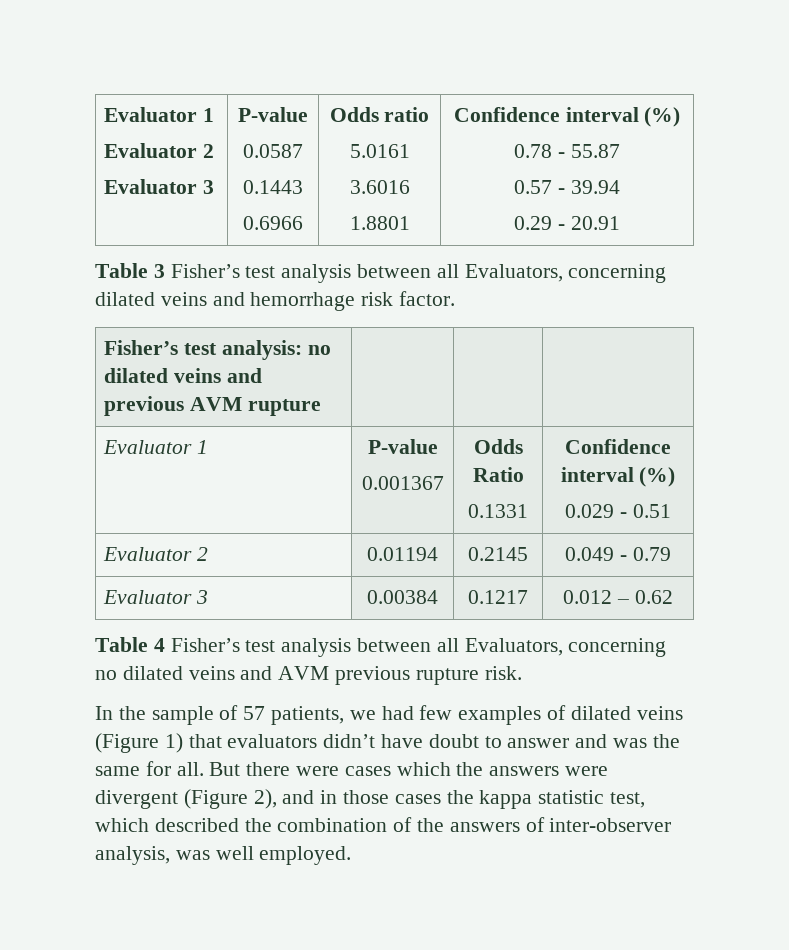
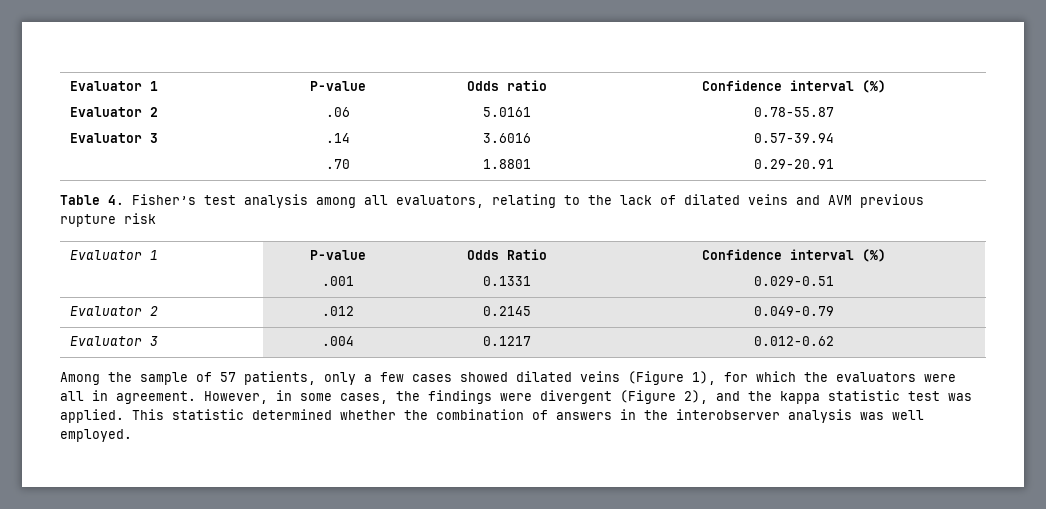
[243,144,303,158] [243,180,303,194] [243,216,303,230] 0.0587 // 0.1443 // 0.6966 -> [326,107,351,117] [326,133,351,143] [326,159,351,169] .06 // .14 // .70
[514,144,620,158] [514,180,620,194] [514,216,620,230] [95,263,667,283] [95,291,456,311] [104,340,331,360] [104,368,263,383] [104,396,322,416] 0.78 - 55.87 // 0.57 - 39.94 // 0.29 - 20.91 // Table 3 Fisher’s test analysis between all Evaluators, concerning dilated veins and hemorrhage risk factor. // Fisher’s test analysis: no dilated veins and previous AVM rupture | | | -> [753,107,834,117] [753,133,834,143] [753,159,834,169] [60,194,924,208] [60,213,156,227] 0.78-55.87 // 0.57-39.94 // 0.29-20.91 // Table 4. Fisher’s test analysis among all evaluators, relating to the lack of dilated veins and AVM previous rupture risk
[361,476,444,490] 0.001367 -> [322,276,354,286] .001
[565,504,671,518] 0.029 - 0.51 -> [753,276,834,286] 0.029-0.51
[367,547,438,561] 0.01194 -> [322,306,354,316] .012
[565,547,671,561] [103,590,209,604] [367,590,438,604] 0.049 - 0.79 // Evaluator 3 | 0.00384 -> [753,306,834,316] [69,336,158,346] [322,336,354,346] 0.049-0.79 // Evaluator 3 | .004
[563,590,673,604] [95,637,667,657] [95,666,522,685] [95,706,113,720] 0.012 – 0.62 // Table 4 Fisher’s test analysis between all Evaluators, concerning no dilated veins and AVM previous rupture risk. // In -> [753,336,834,346] [60,372,100,385] 0.012-0.62 // Among
[349,705,683,725] [95,733,680,753] [95,761,560,776] we had few examples of dilated veins (Figure 1) that evaluators didn’t have doubt to answer and was the same for all. But there were cases which the answers -> [324,371,956,385] [60,390,492,404] only a few cases showed dilated veins (Figure 1), for which the evaluators were all in agreement. However, in some cases, the findings
[320,790,646,809] [95,817,672,832] [95,846,170,865] in those cases the kappa statistic test, which described the combination of the answers of inter-observer analysis, -> [748,390,972,404] [60,409,852,423] the kappa statistic test was applied. This statistic determined whether the combination of answers in the interobserver analysis

